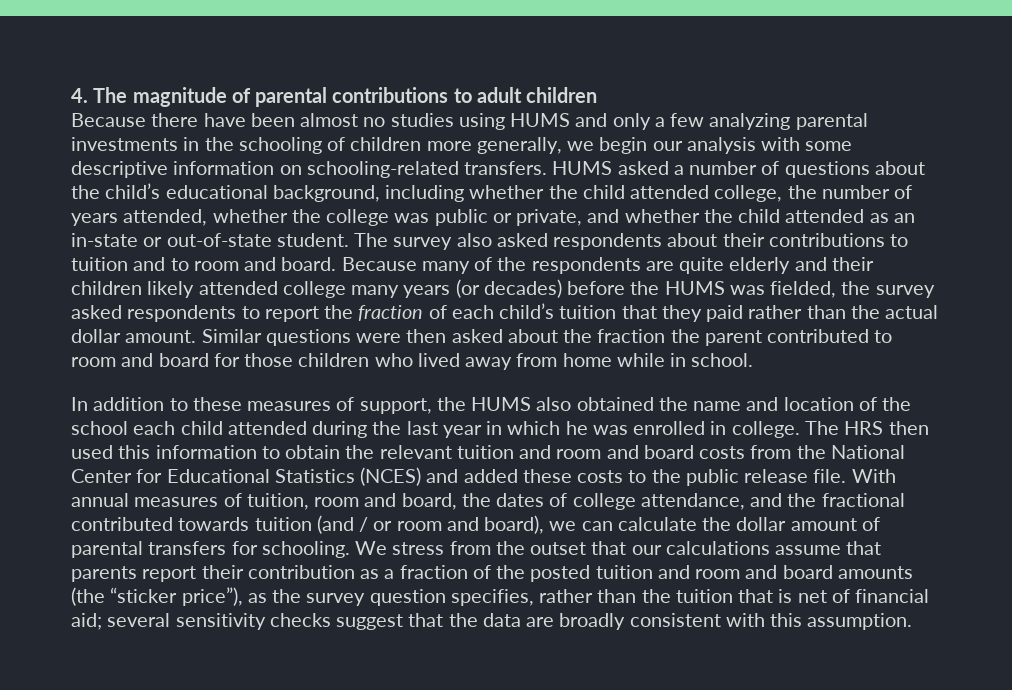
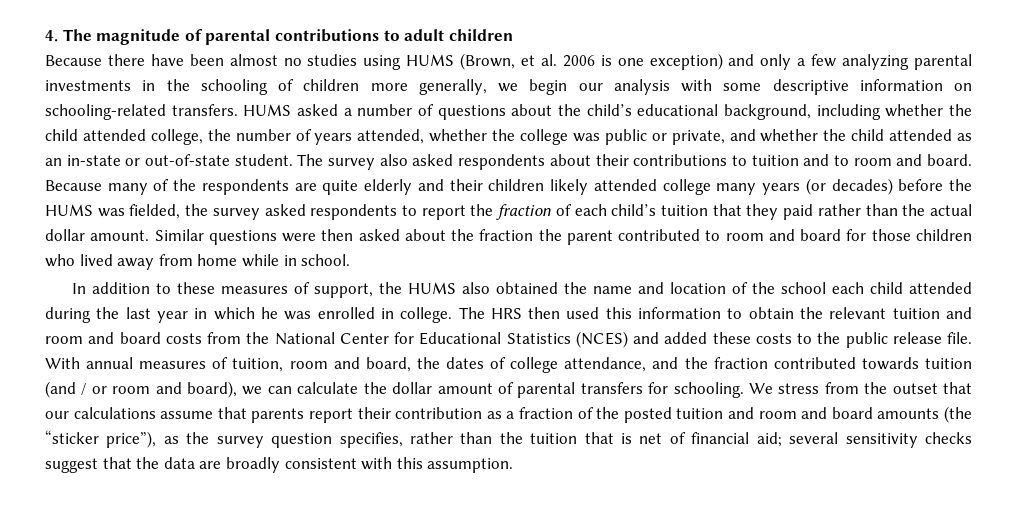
(571, 120) none -> [460,53,723,70] (Brown, et al. 2006 is one exception)
[821,493,905,507] fractional -> [713,357,768,369] fraction

